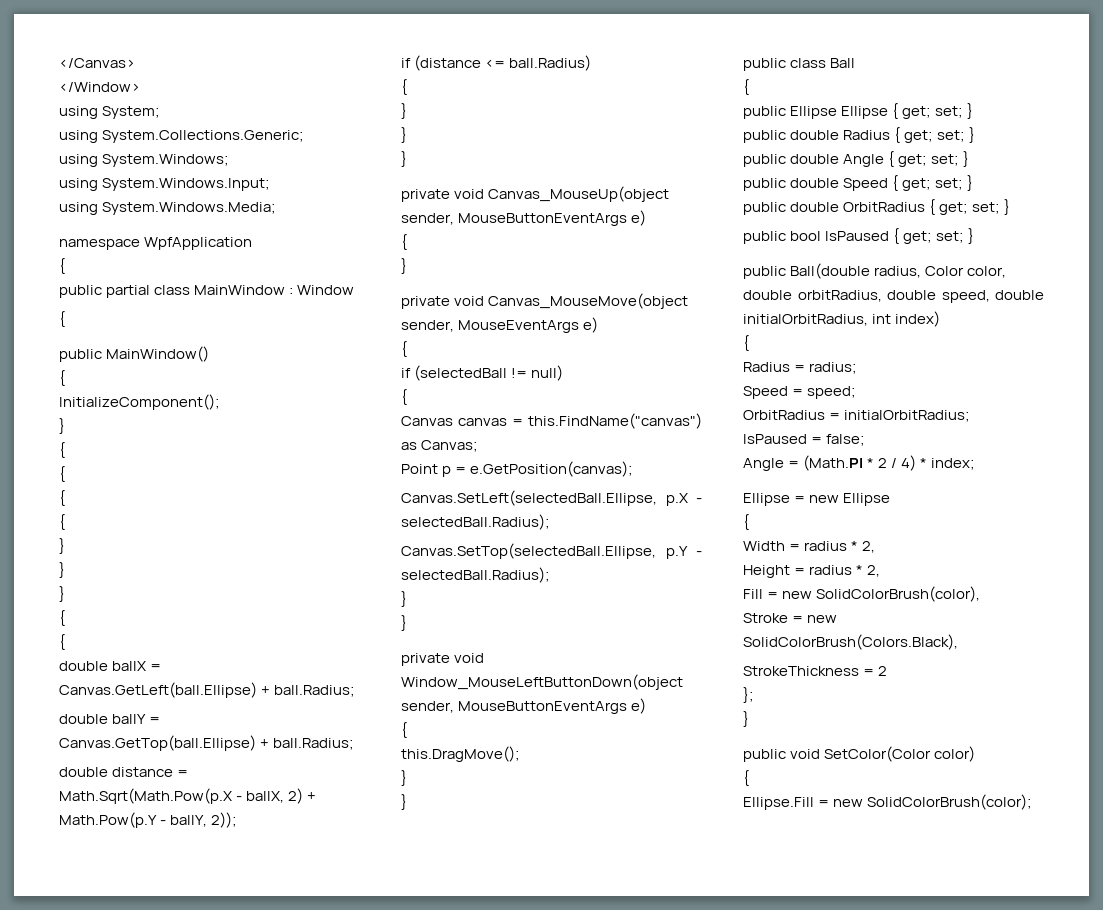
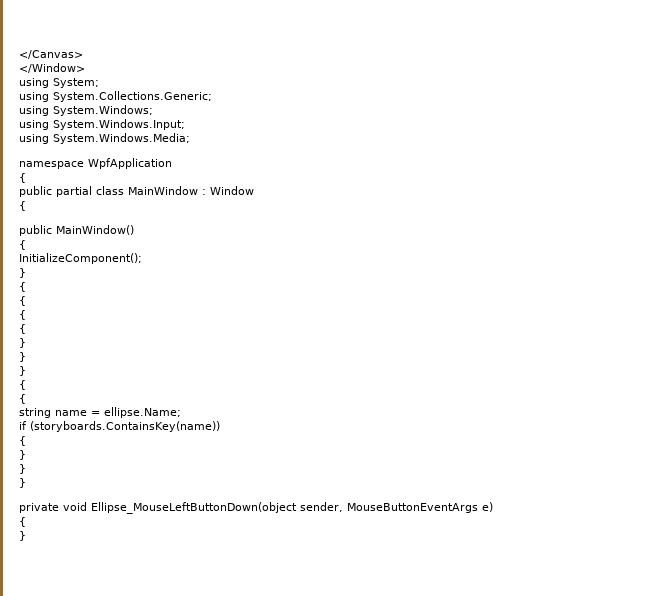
[59,661,162,671] [59,682,356,698] [59,714,161,724] [59,735,355,751] [59,767,189,777] [59,788,317,804] [59,812,238,828] [401,55,592,71] double ballX = Canvas.GetLeft(ball.Ellipse) + ball.Radius; // double ballY = Canvas.GetTop(ball.Ellipse) + ball.Radius; // double distance = Math.Sqrt(Math.Pow(p.X - ballX, 2) + Math.Pow(p.Y - ballY, 2)); // if (distance <= ball.Radius) -> [19,407,181,418] [19,421,220,432] string name = ellipse.Name; // if (storyboards.ContainsKey(name))
[488,186,670,202] Canvas_MouseUp(object -> [91,502,297,514] Ellipse_MouseLeftButtonDown(object
[401,293,689,309] [401,317,599,333] [401,341,407,357] [401,365,564,381] [401,389,407,405] [401,413,702,429] [401,440,479,452] [401,461,634,477] [401,490,702,506] [401,514,550,530] [401,543,702,559] [401,567,550,583] [401,591,407,607] [401,615,407,631] [401,653,485,666] [401,674,683,690] [401,698,647,714] [401,722,407,738] [401,746,520,762] [401,770,407,786] [401,794,407,810] [743,58,856,71] [743,79,749,95] [743,103,974,119] [743,127,976,143] [743,151,970,167] [743,175,974,191] [743,199,1011,215] [743,228,975,244] [743,263,1007,279] [743,290,1044,303] [743,311,941,327] [743,335,749,351] [743,362,858,374] [743,386,857,399] [743,410,971,422] [743,434,866,446] [743,455,976,471] [743,493,891,506] [743,514,749,530] [743,541,876,553] [743,565,881,578] [743,586,981,602] [743,613,838,623] [743,634,958,650] [743,666,888,676] [743,687,754,703] [743,711,749,727] [743,746,976,762] [743,770,749,786] [743,794,1033,810] // private void Canvas_MouseMove(object sender, MouseEventArgs e) // { // if (selectedBall != null) // { // Canvas canvas = this.FindName("canvas") as Canvas; // Point p = e.GetPosition(canvas); // Canvas.SetLeft(selectedBall.Ellipse, p.X - selectedBall.Radius); // Canvas.SetTop(selectedBall.Ellipse, p.Y - selectedBall.Radius); // } // } // private void Window_MouseLeftButtonDown(object sender, MouseButtonEventArgs e) // { // this.DragMove(); // } // } // public class Ball // { // public Ellipse Ellipse { get; set; } // public double Radius { get; set; } // public double Angle { get; set; } // public double Speed { get; set; } // public double OrbitRadius { get; set; } // public bool IsPaused { get; set; } // public Ball(double radius, Color color, double orbitRadius, double speed, double initialOrbitRadius, int index) // { // Radius = radius; // Speed = speed; // OrbitRadius = initialOrbitRadius; // IsPaused = false; // Angle = (Math.PI * 2 / 4) * index; // Ellipse = new Ellipse // { // Width = radius * 2, // Height = radius * 2, // Fill = new SolidColorBrush(color), // Stroke = new SolidColorBrush(Colors.Black), // StrokeThickness = 2 // }; // } // public void SetColor(Color color) // { // Ellipse.Fill = new SolidColorBrush(color); -> (26, 536) none

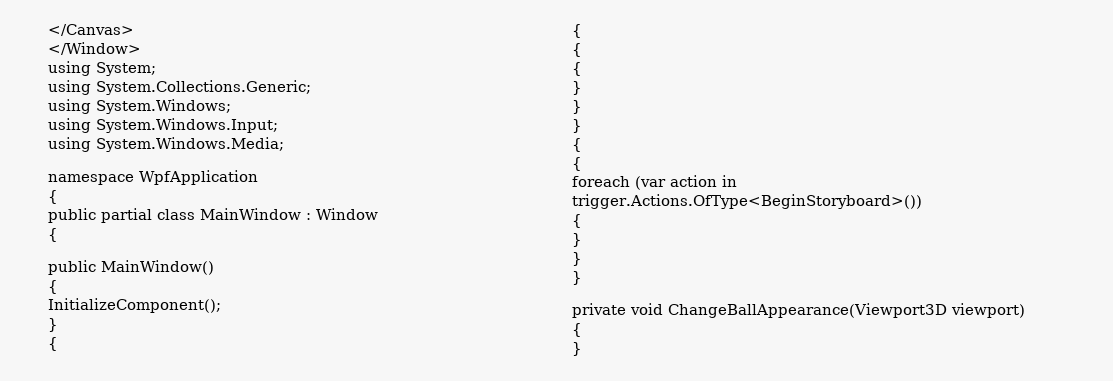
[19,407,181,418] [19,421,220,432] string name = ellipse.Name; // if (storyboards.ContainsKey(name)) -> [572,175,737,190] [572,194,922,209] foreach (var action in trigger.Actions.OfType<BeginStoryboard>())
[91,502,493,514] Ellipse_MouseLeftButtonDown(object sender, MouseButtonEventArgs e) -> [668,303,1025,318] ChangeBallAppearance(Viewport3D viewport)

